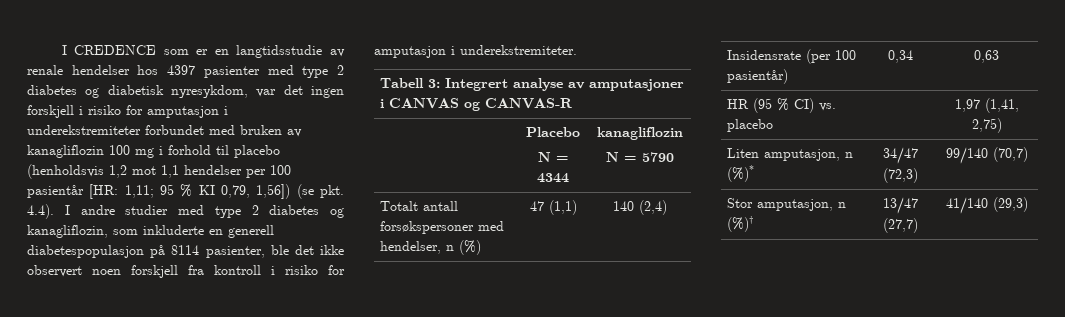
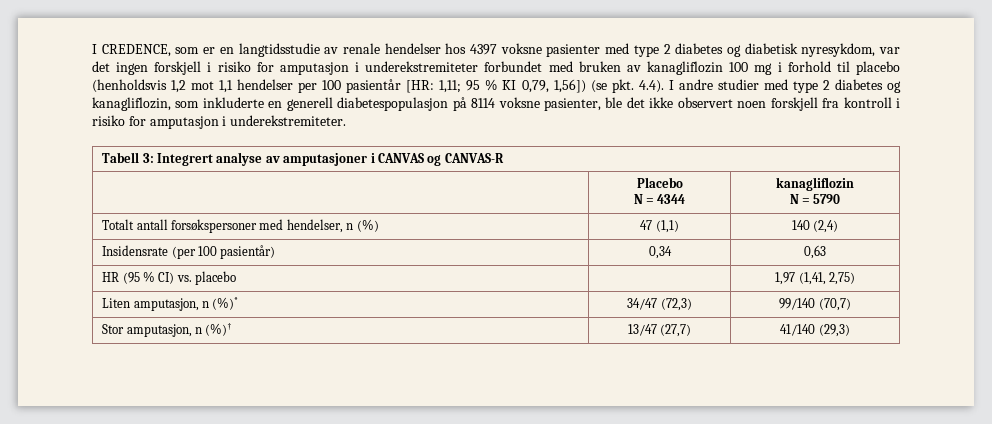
[61,45,157,55] I CREDENCE -> [92,44,171,57] I CREDENCE,
(196, 70) none -> [500,43,542,54] voksne
(200, 250) none -> [498,97,540,108] voksne

